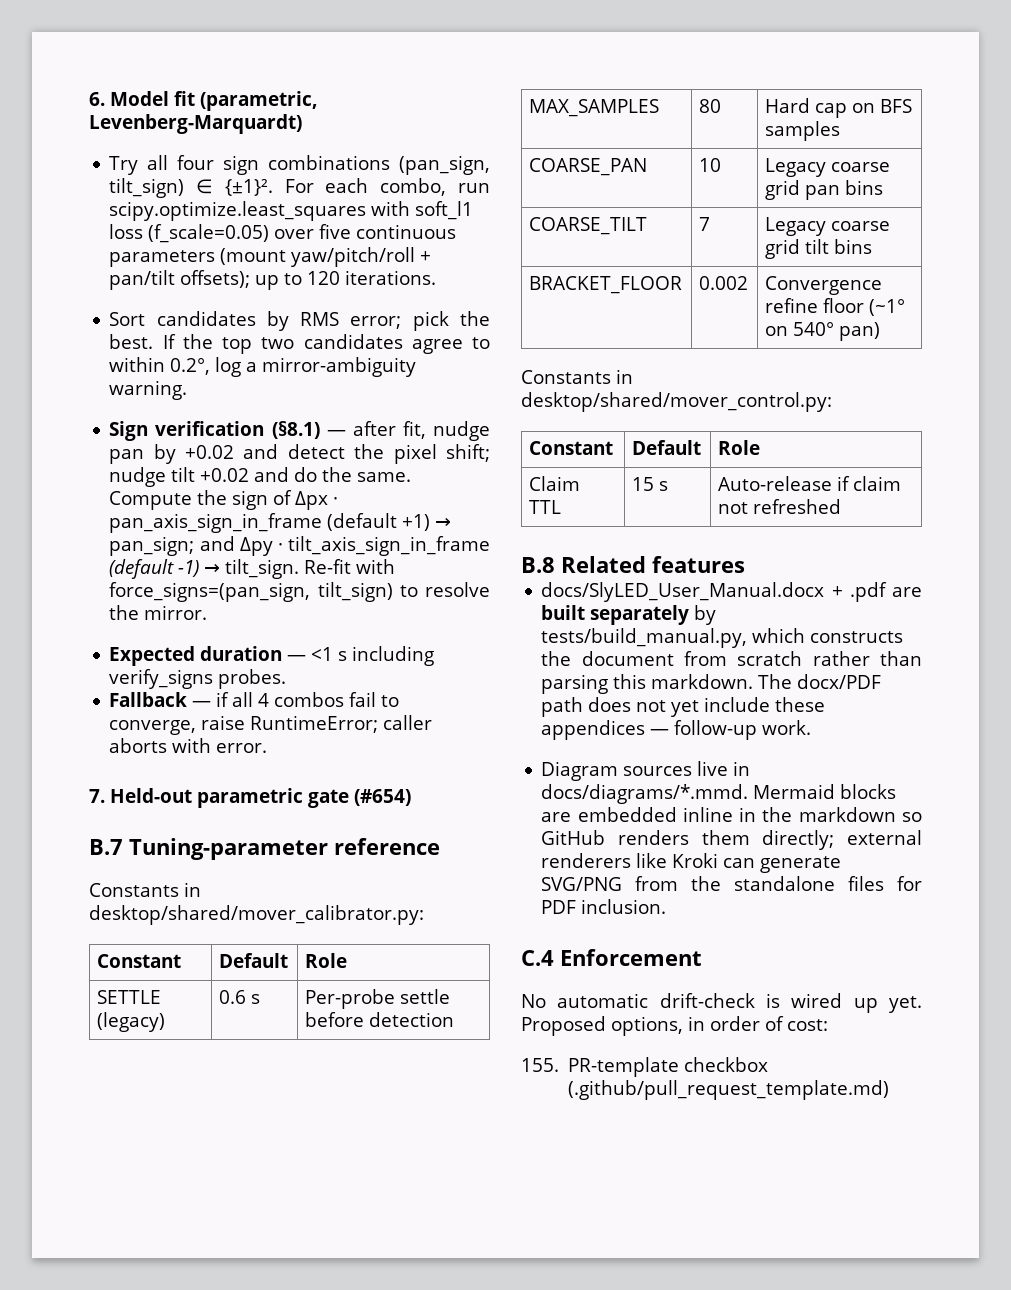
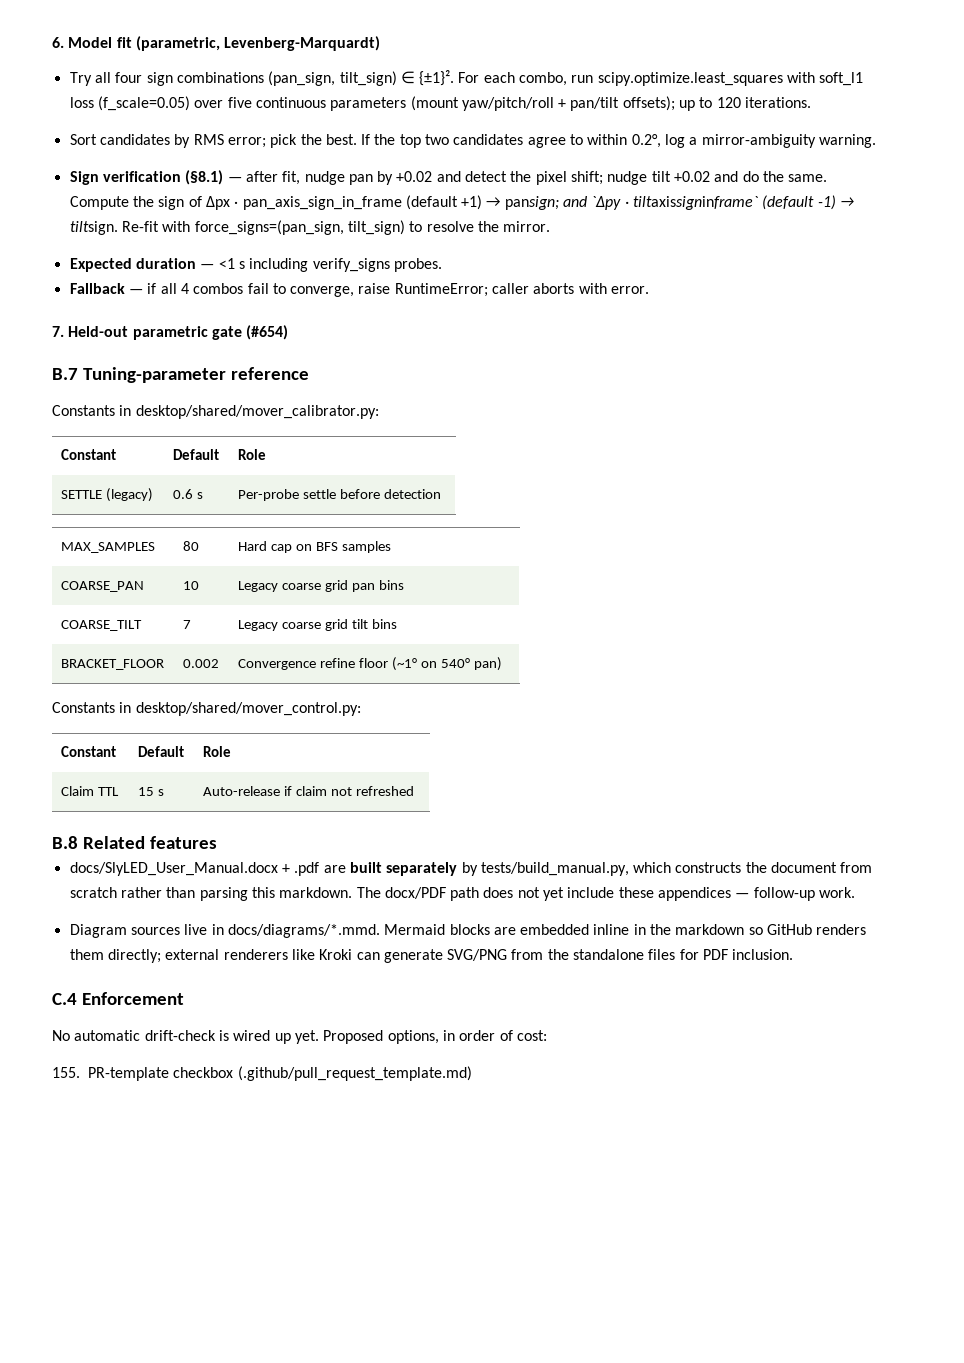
[109,536,490,556] pan_sign; and Δpy · tilt_axis_sign_in_frame -> [504,196,759,210] pansign; and `Δpy · tiltaxissigninframe`
[225,559,300,579] tilt_sign. -> [69,221,118,235] tiltsign.

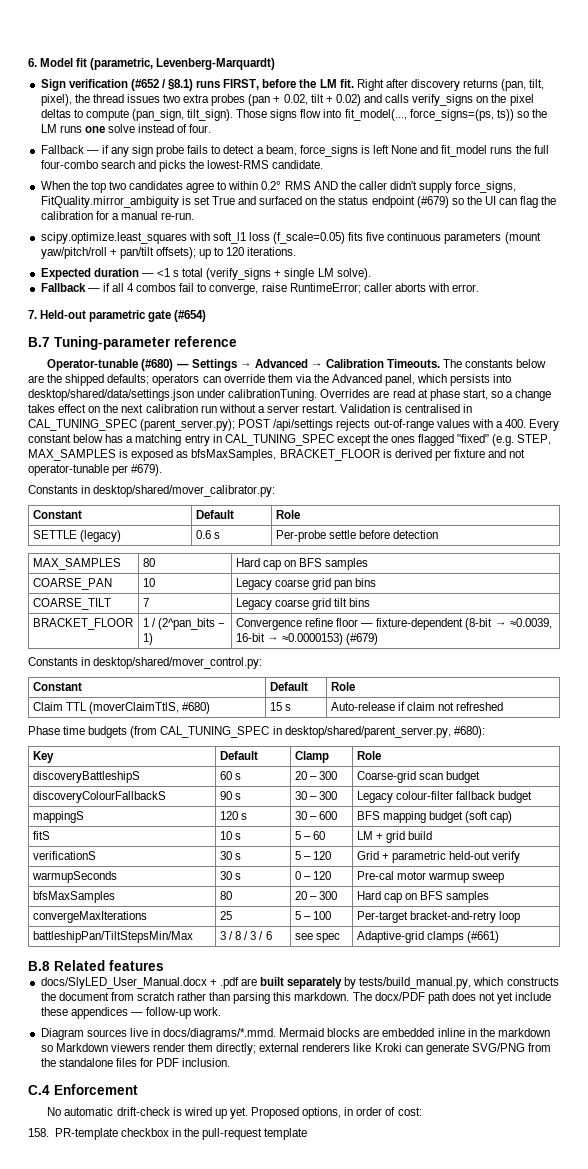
[69,70,594,86] Try all four sign combinations (pan_sign, tilt_sign) ∈ {±1}². For each combo, run -> [40,79,545,91] [40,94,534,106] [40,109,548,121] [40,124,212,133] [40,145,549,157] [40,160,324,172] [40,181,517,193] [40,196,557,208] [40,211,195,220] Sign verification (#652 / §8.1) runs FIRST, before the LM fit. Right after discovery returns (pan, tilt, pixel), the thread issues two extra probes (pan + 0.02, tilt + 0.02) and calls verify_signs on the pixel deltas to compute (pan_sign, tilt_sign). Those signs flow into fit_model(..., force_signs=(ps, ts)) so the LM runs one solve instead of four. // Fallback — if any sign probe fails to detect a beam, force_signs is left None and fit_model runs the full four-combo search and picks the lowest-RMS candidate. // When the top two candidates agree to within 0.2° RMS AND the caller didn't supply force_signs, FitQuality.mirror_ambiguity is set True and surfaced on the status endpoint (#679) so the UI can flag the calibration for a manual re-run. //
[194,100,224,108] over -> [348,232,364,241] fits
[69,134,877,148] [69,170,828,185] [69,195,855,210] [69,220,551,235] // Sort candidates by RMS error; pick the best. If the top two candidates agree to within 0.2°, log a mirror-ambiguity warning. // Sign verification (§8.1) — after fit, nudge pan by +0.02 and detect the pixel shift; nudge tilt +0.02 and do the same. Compute the sign of Δpx · pan_axis_sign_in_frame (default +1) → pansign; and `Δpy · tiltaxissigninframe` (default -1) → tiltsign. Re-fit with force_signs=(pan_sign, tilt_sign) to resolve the mirror. -> (297, 251) none
[249,258,442,272] including verify_signs probes. -> [182,268,371,280] total (verify_signs + single LM solve).
(309, 373) none -> [47,359,547,371] [28,374,512,386] [28,389,552,401] [28,404,473,413] [28,419,560,431] [28,434,552,446] [28,449,526,461] [28,464,163,476] // Operator-tunable (#680) — Settings → Advanced → Calibration Timeouts. The constants below are the shipped defaults; operators can override them via the Advanced panel, which persists into desktop/shared/data/settings.json under calibrationTuning. Overrides are read at phase start, so a change takes effect on the next calibration run without a server restart. Validation is centralised in CAL_TUNING_SPEC (parent_server.py); POST /api/settings rejects out-of-range values with a 400. Every constant below has a matching entry in CAL_TUNING_SPEC except the ones flagged "fixed" (e.g. STEP, MAX_SAMPLES is exposed as bfsMaxSamples, BRACKET_FLOOR is derived per fixture and not operator-tunable per #679).
[183,659,220,668] [238,657,502,671] 0.002 | Convergence refine floor (~1° on 540° pan) -> [142,618,226,630] [142,633,153,645] [235,618,552,630] [235,633,379,645] 1 / (2^pan_bits − 1) | Convergence refine floor — fixture-dependent (8-bit → ≈0.0039, 16-bit → ≈0.0000153) (#679)
(120, 791) none -> [89,702,211,714] (moverClaimTtlS, #680)
(414, 791) none -> [28,726,485,738] [32,751,54,763] [219,751,258,760] [294,751,329,763] [356,751,381,760] [32,771,140,783] [219,771,241,780] [294,771,338,780] [356,771,481,783] [32,791,166,803] [219,791,241,800] [294,791,338,800] [356,791,533,803] [32,811,84,823] [219,811,247,820] [294,811,338,820] [356,811,513,823] [32,831,50,840] [219,831,241,840] [294,831,326,840] [356,831,433,843] [32,851,96,860] [219,851,241,860] [294,851,332,860] [356,851,521,863] [31,871,117,883] [219,871,241,880] [294,871,332,880] [356,871,505,883] [32,891,115,903] [219,891,232,900] [294,891,338,900] [356,891,490,903] [32,911,147,923] [219,911,232,920] [294,911,332,920] [356,911,521,923] [32,931,193,943] [219,931,272,940] [294,933,340,943] [356,931,500,943] // Phase time budgets (from CAL_TUNING_SPEC in desktop/shared/parent_server.py, #680): // Key | Default | Clamp | Role // discoveryBattleshipS | 60 s | 20 – 300 | Coarse-grid scan budget // discoveryColourFallbackS | 90 s | 30 – 300 | Legacy colour-filter fallback budget // mappingS | 120 s | 30 – 600 | BFS mapping budget (soft cap) // fitS | 10 s | 5 – 60 | LM + grid build // verificationS | 30 s | 5 – 120 | Grid + parametric held-out verify // warmupSeconds | 30 s | 0 – 120 | Pre-cal motor warmup sweep // bfsMaxSamples | 80 | 20 – 300 | Hard cap on BFS samples // convergeMaxIterations | 25 | 5 – 100 | Per-target bracket-and-retry loop // battleshipPan/TiltStepsMin/Max | 3 / 8 / 3 / 6 | see spec | Adaptive-grid clamps (#661)
[767,924,867,935] GitHub renders -> [55,1043,185,1052] Markdown viewers render
[52,1067,80,1078] 155. -> [28,1128,49,1137] 158.
[237,1066,472,1081] (.github/pull_request_template.md) -> [171,1128,308,1140] in the pull-request template

